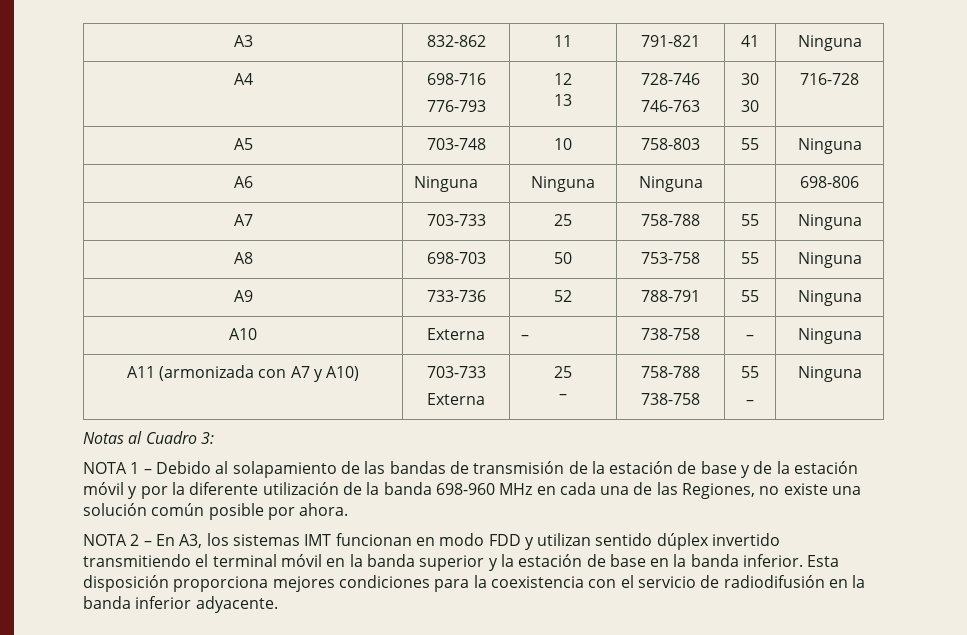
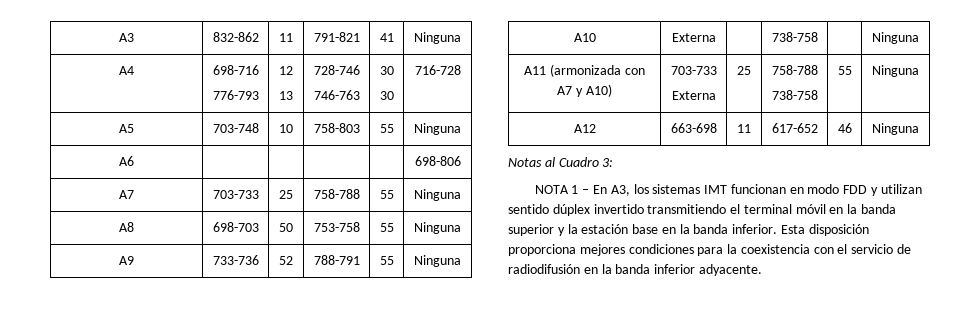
[413,176,478,192] [531,176,595,192] [638,176,703,192] Ninguna | Ninguna | Ninguna -> (134, 161) | |
[520,335,529,340] [641,328,700,340] [746,335,754,340] – | 738-758 | – -> [771,32,818,42] | 738-758 |
[559,394,567,399] // – -> (751, 70) none
[746,400,754,405] // – -> [872,65,919,77] [573,124,596,133] [670,123,717,133] [737,124,751,133] [771,123,818,133] [837,123,852,133] | Ninguna // A12 | 663-698 | 11 | 617-652 | 46
[155,461,859,478] [83,482,862,499] [83,503,349,520] [83,534,152,546] Debido al solapamiento de las bandas de transmisión de la estación de base y de la estación móvil y por la diferente utilización de la banda 698-960 MHz en cada una de las Regiones, no existe una solución común posible por ahora. // NOTA 2 – -> (590, 191) none
[586,554,606,567] de -> (629, 229) none

